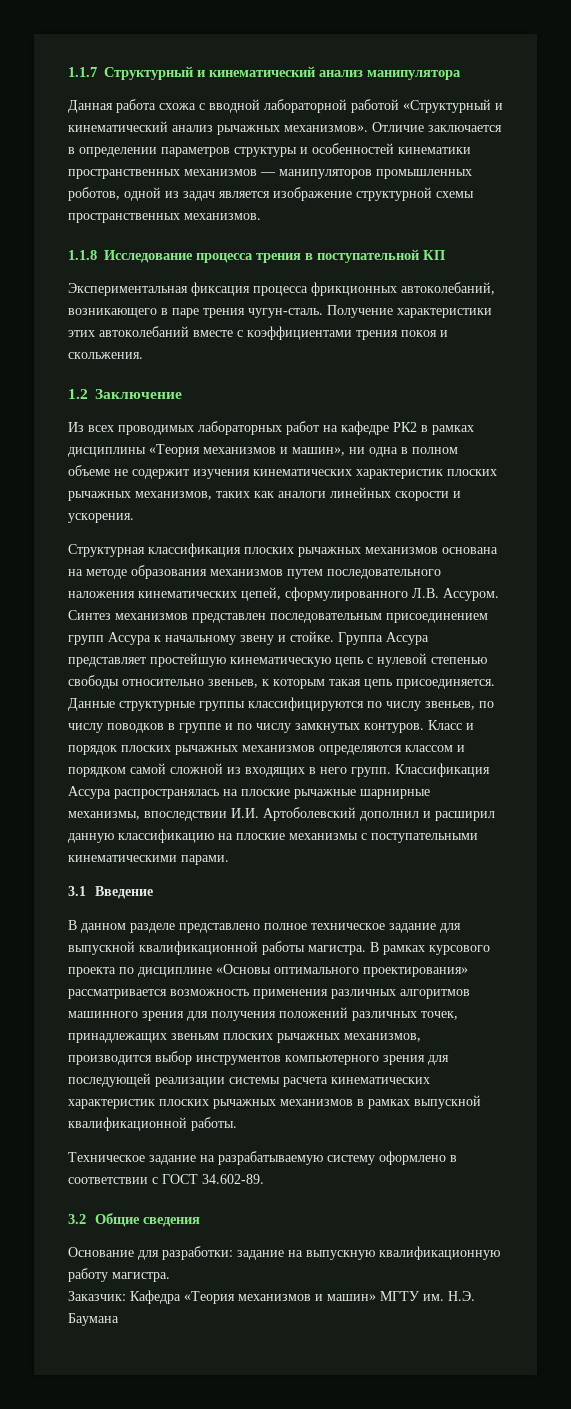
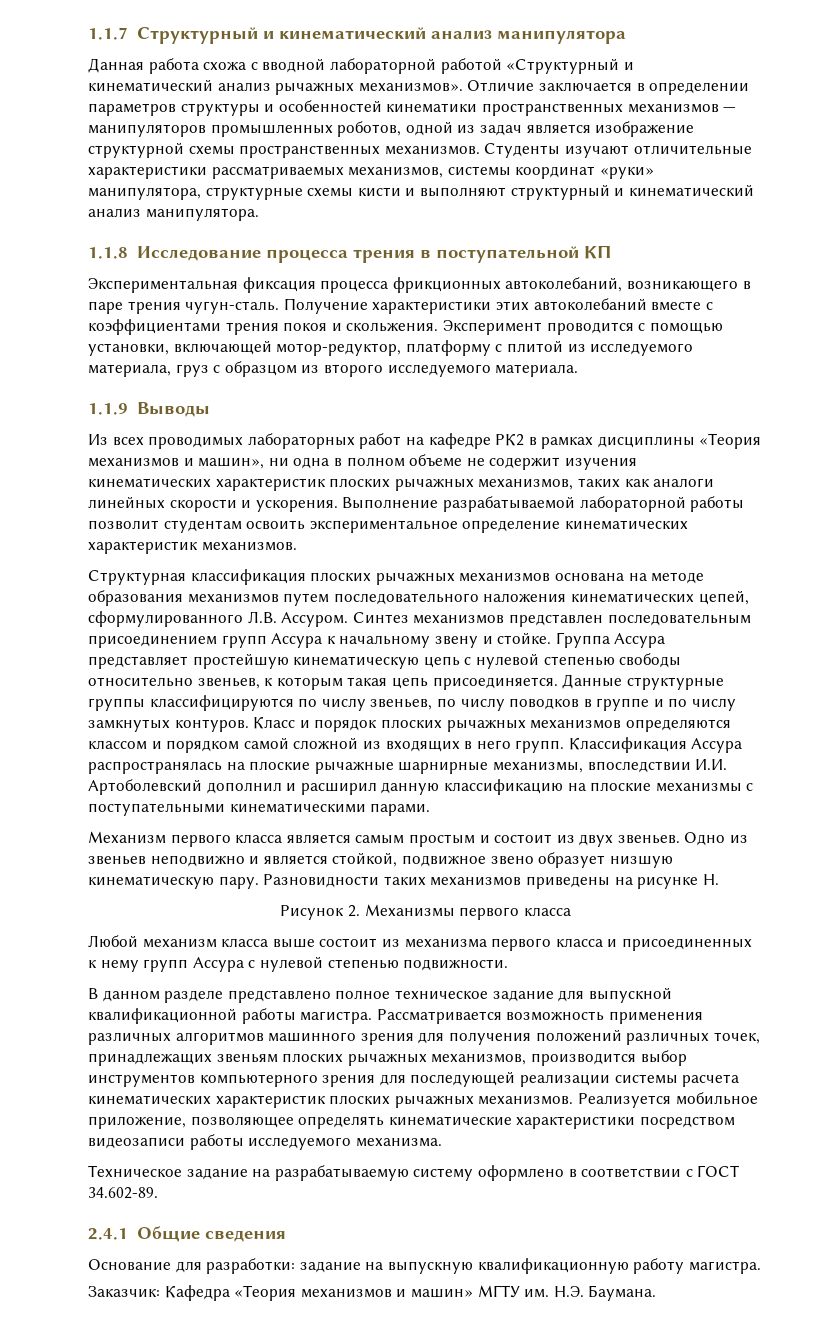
(261, 216) none -> [484,143,752,158] [88,166,654,179] [88,184,754,200] [88,208,259,221] Студенты изучают отличительные характеристики рассматриваемых механизмов, системы координат «руки» манипулятора, структурные схемы кисти и выполняют структурный и кинематический анализ манипулятора.
[68,389,182,399] // 1.2 Заключение -> [442,320,723,335] [88,340,694,356] [88,361,579,377] [88,402,210,417] Эксперимент проводится с помощью установки, включающей мотор-редуктор, платформу с плитой из исследуемого материала, груз с образцом из второго исследуемого материала. // 1.1.9 Выводы
(134, 518) none -> [342,496,745,512] [88,520,688,533] [88,541,297,554] Выполнение разрабатываемой лабораторной работы позволит студентам освоить экспериментальное определение кинематических характеристик механизмов.
[68,886,153,899] 3.1 Введение -> [88,831,749,847] [88,852,673,868] [88,874,719,889] [280,904,571,920] [88,935,752,951] [88,956,509,972] Механизм первого класса является самым простым и состоит из двух звеньев. Одно из звеньев неподвижно и является стойкой, подвижное звено образует низшую кинематическую пару. Разновидности таких механизмов приведены на рисунке Н. // Рисунок 2. Механизмы первого класса // Любой механизм класса выше состоит из механизма первого класса и присоединенных к нему групп Ассура с нулевой степенью подвижности.
[370,942,490,955] [68,964,468,977] [68,989,167,999] В рамках курсового проекта по дисциплине «Основы оптимального проектирования» рассматривается -> [376,1009,502,1024] Рассматривается
[280,1095,481,1109] [68,1117,237,1131] механизмов в рамках выпускной квалификационной работы. -> [478,1092,758,1108] [88,1116,735,1129] [88,1134,442,1150] механизмов. Реализуется мобильное приложение, позволяющее определять кинематические характеристики посредством видеозаписи работы исследуемого механизма.
[68,1214,86,1224] 3.2 -> [88,1228,128,1240] 2.4.1
[68,1313,119,1326] Баумана -> [588,1285,657,1301] Баумана.

